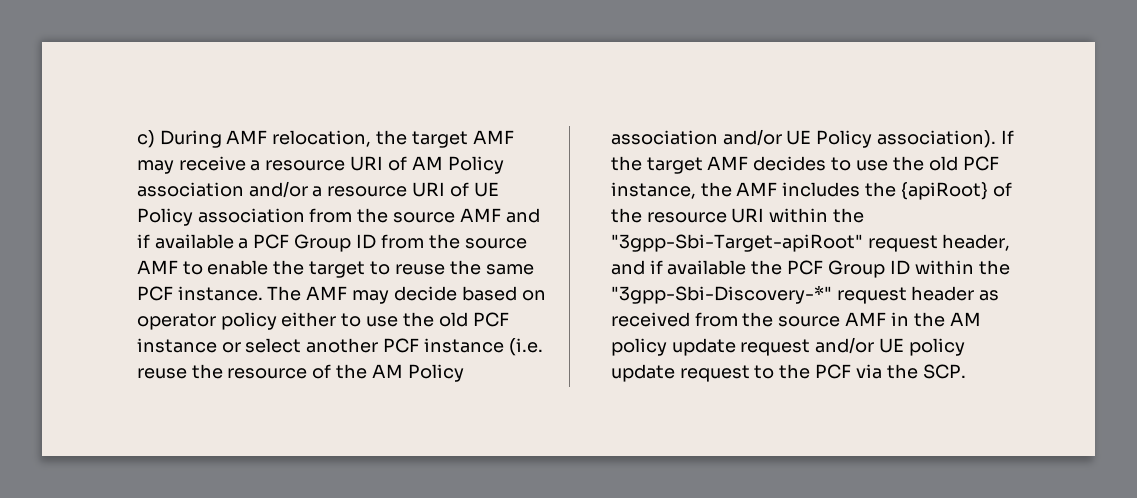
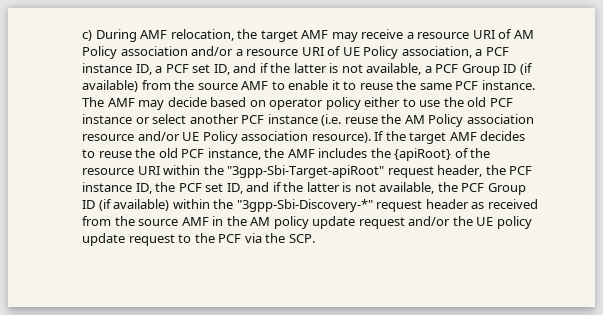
[197,208,540,223] [136,234,234,249] association from the source AMF and if available -> [401,46,509,58] [82,63,422,75] association, a PCF instance ID, a PCF set ID, and if the latter is not available,
(377, 241) none -> [519,63,533,75] [82,80,139,92] (if available)
[273,260,366,278] the target -> [331,80,340,90] it
[227,364,464,382] [610,130,718,145] resource of the AM Policy association -> [404,114,534,127] [82,134,135,141] AM Policy association resource
[877,130,997,148] association). -> [241,131,371,143] association resource).
[856,160,889,171] use -> [98,151,132,158] reuse
[610,260,747,275] and if available -> [485,165,533,175] [82,182,435,194] the PCF instance ID, the PCF set ID, and if the latter is not available,
(910, 267) none -> [98,199,170,211] (if available)
(875, 345) none -> [452,216,473,226] the

